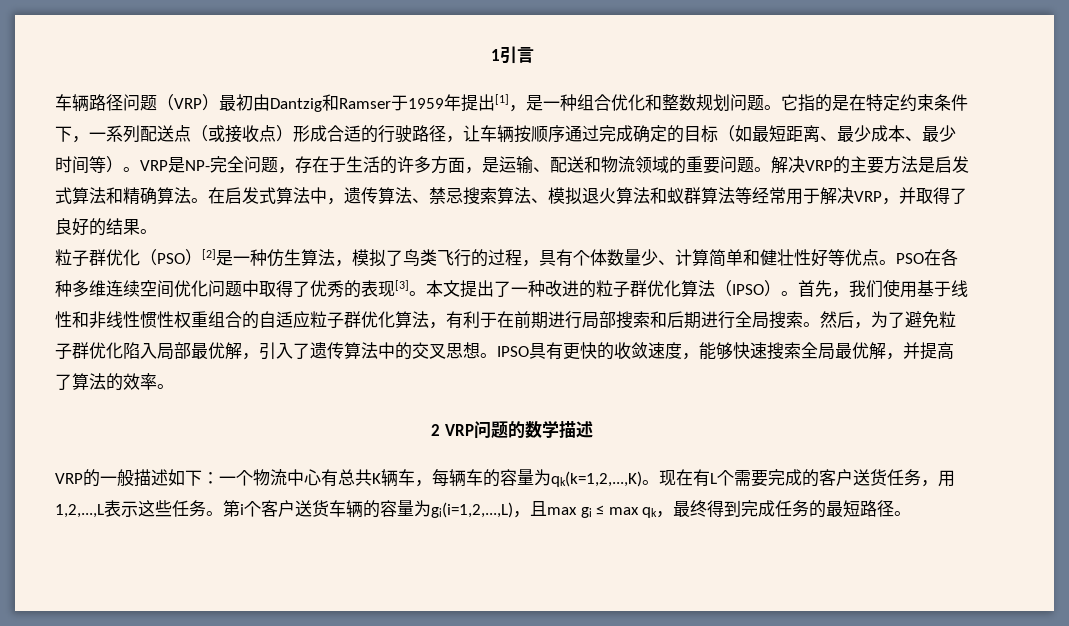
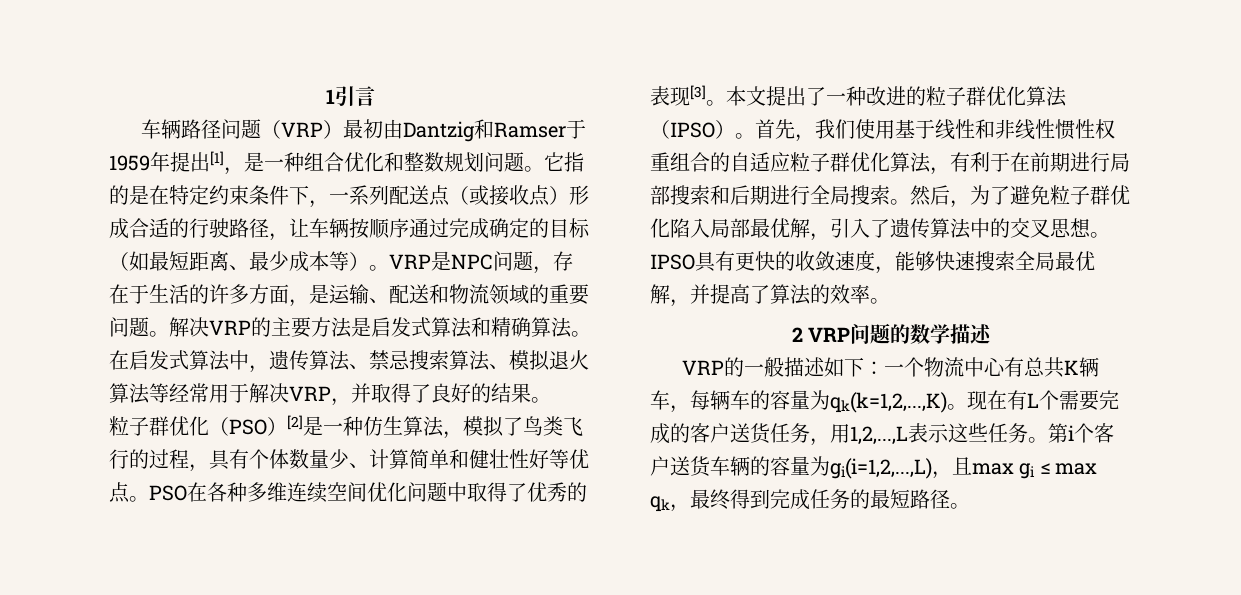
[905,125,956,142] [55,156,89,174] 、最少时间 -> (329, 261) none
[185,156,244,173] NP-完全 -> [451,254,493,270] NPC
[650,187,735,204] 和蚁群算法 -> (150, 393) none

